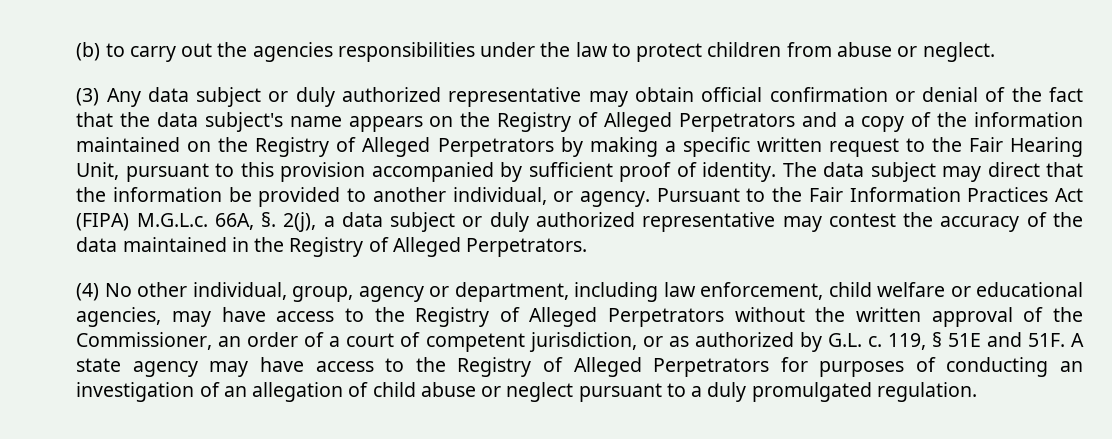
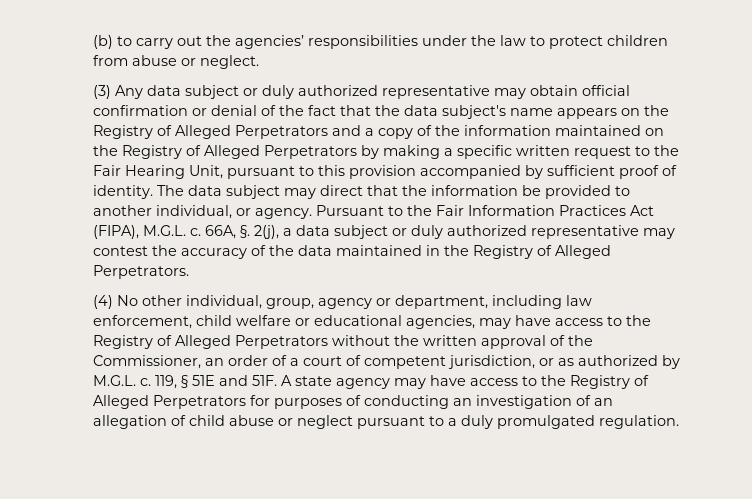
[252,42,333,62] agencies -> [234,35,304,49] agencies’
[76,213,208,231] (FIPA) M.G.L.c. -> [92,225,201,239] (FIPA), M.G.L. c.
[827,333,862,347] G.L. -> [92,375,136,386] M.G.L.

